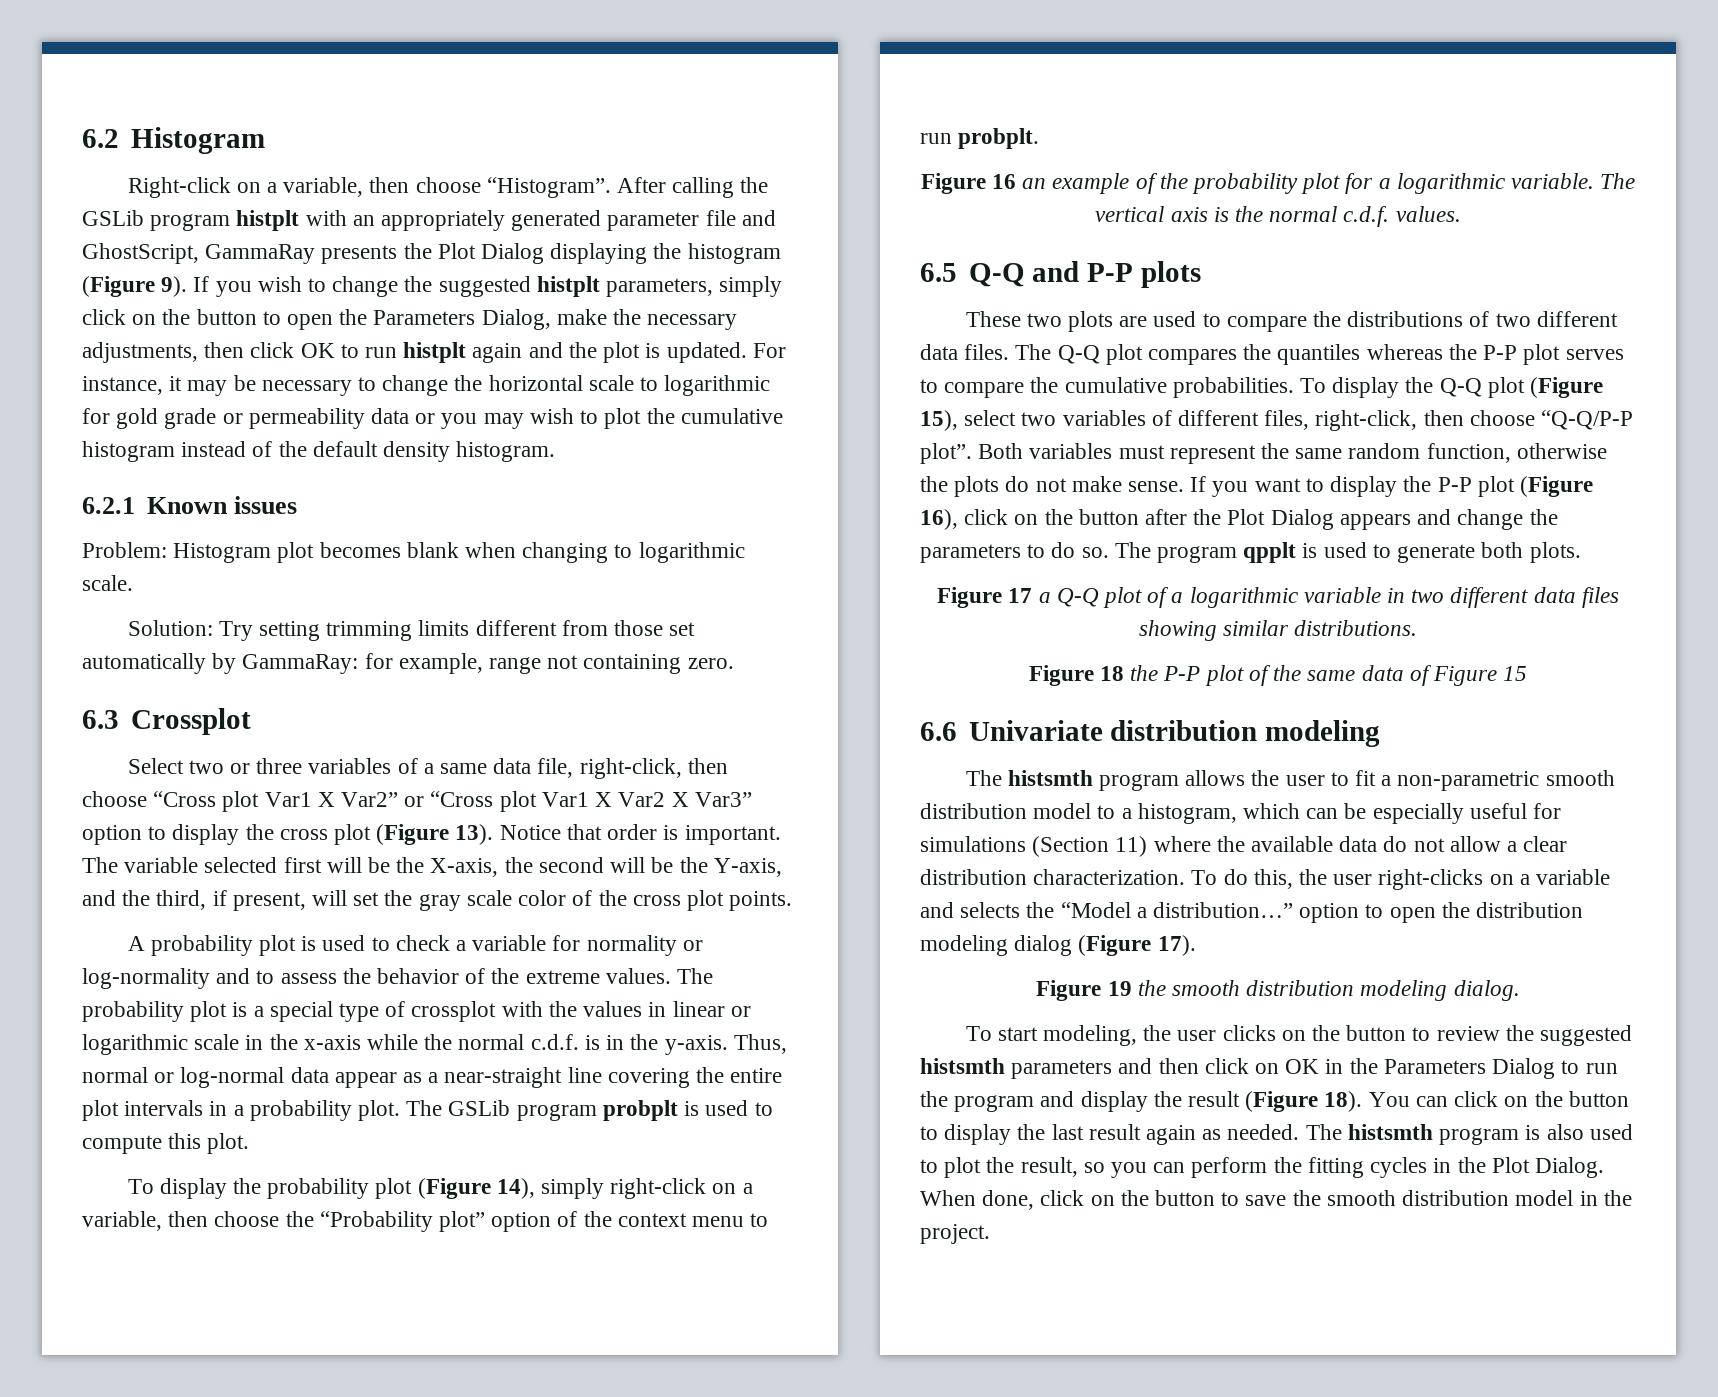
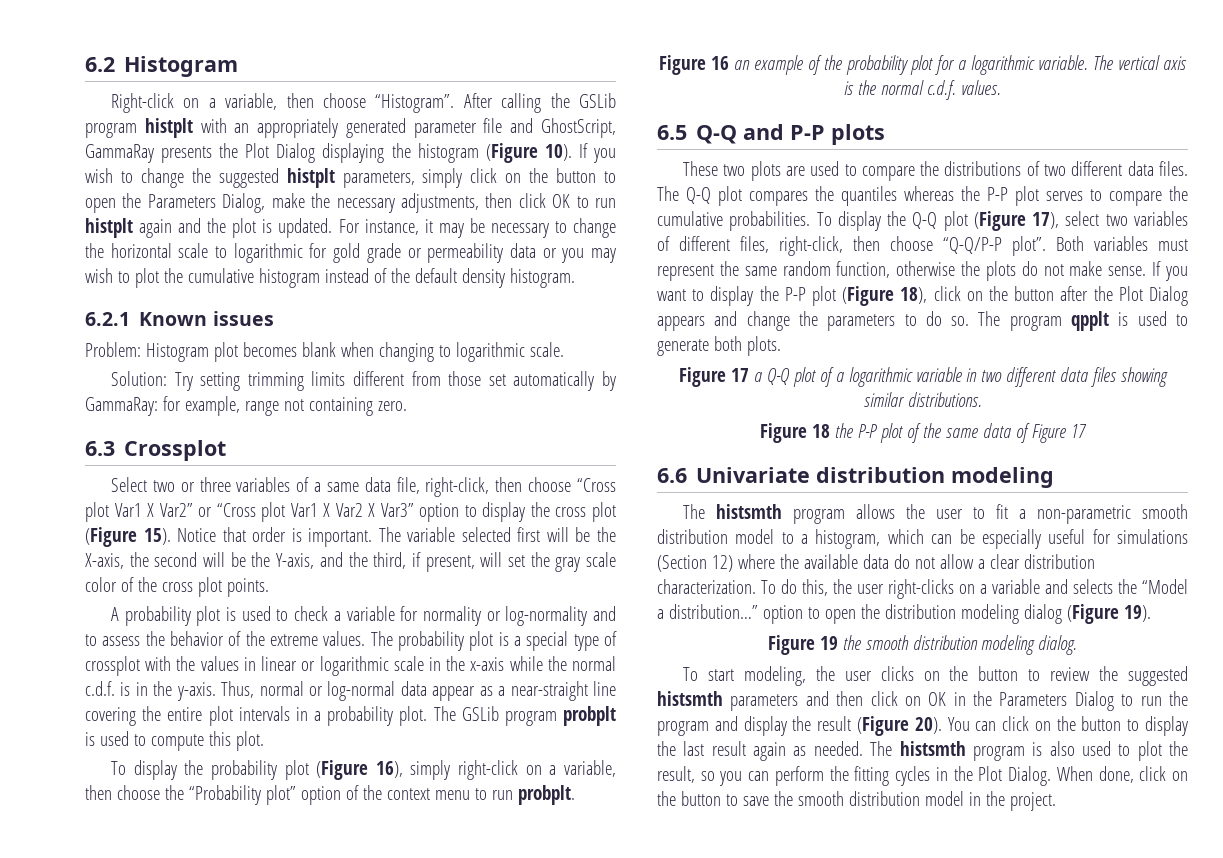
[161,276,188,297] 9). -> [544,144,572,161] 10).
[455,824,494,845] 13). -> [143,528,171,545] 15).
[496,1178,535,1199] 14), -> [375,761,403,778] 16),
[920,410,958,431] 15), -> [1032,212,1060,229] 17),
[920,509,958,530] 16), -> [900,287,928,304] 18),
[1503,666,1528,681] 15 -> [1070,424,1087,438] 17
[1115,836,1148,857] 11) -> [711,555,733,572] 12)
[1157,935,1196,956] 17). -> [1123,605,1151,622] 19).
[1324,1091,1363,1112] 18). -> [914,717,942,734] 20).

